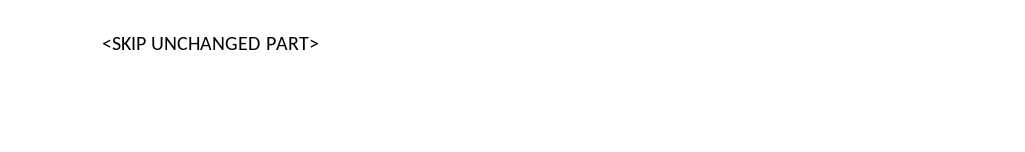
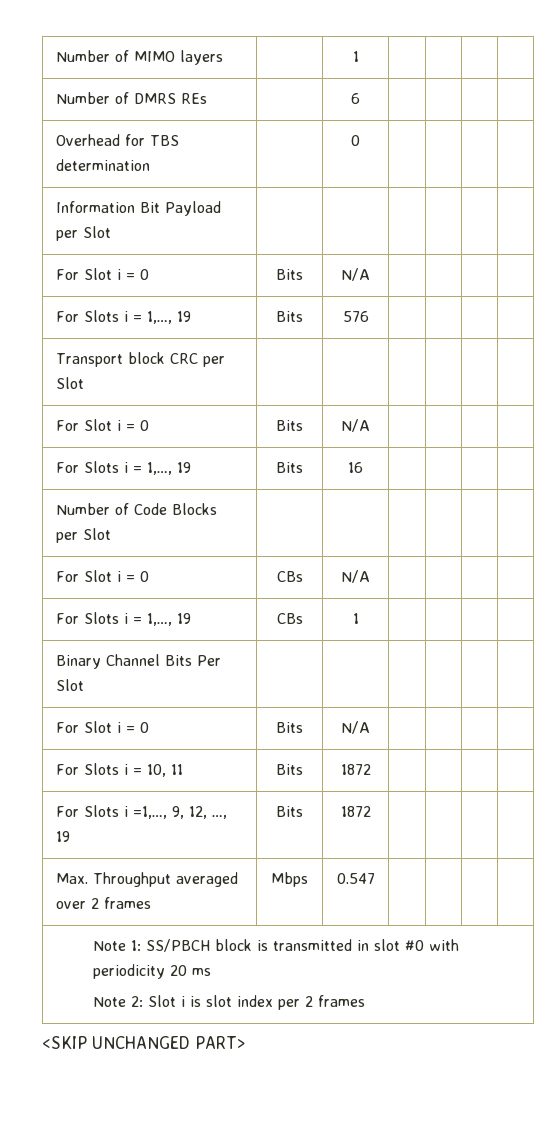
(102, 43) none -> [55,50,223,65] [352,51,359,62] [55,92,207,104] [351,93,360,104] [55,134,179,146] [55,159,150,171] [351,135,360,146] [55,201,221,216] [55,226,111,241] [55,268,149,280] [276,269,303,280] [341,268,370,281] [55,310,191,324] [276,311,303,322] [342,311,369,322] [55,352,225,367] [55,377,84,389] [55,419,149,431] [276,420,303,431] [341,419,370,432] [55,461,191,475] [276,462,303,473] [348,462,363,473] [55,503,217,515] [55,528,111,543] [55,570,149,582] [276,571,303,582] [341,570,370,583] [55,612,191,626] [276,613,303,624] [352,613,359,624] [55,654,221,669] [55,679,84,691] [55,721,149,733] [276,722,303,733] [341,721,370,734] [55,763,183,777] [276,764,303,775] [340,764,371,775] [55,805,227,819] [55,831,70,842] [276,806,303,817] [340,806,371,817] [55,872,238,887] [55,897,151,909] [271,872,308,887] [336,873,375,884] [92,939,459,952] [92,964,211,979] [92,995,365,1010] Number of MIMO layers | | 1 | | | | // Number of DMRS REs | | 6 | | | | // Overhead for TBS determination | | 0 | | | | // Information Bit Payload per Slot | | | | | | // For Slot i = 0 | Bits | N/A | | | | // For Slots i = 1,…, 19 | Bits | 576 | | | | // Transport block CRC per Slot | | | | | | // For Slot i = 0 | Bits | N/A | | | | // For Slots i = 1,…, 19 | Bits | 16 | | | | // Number of Code Blocks per Slot | | | | | | // For Slot i = 0 | CBs | N/A | | | | // For Slots i = 1,…, 19 | CBs | 1 | | | | // Binary Channel Bits Per Slot | | | | | | // For Slot i = 0 | Bits | N/A | | | | // For Slots i = 10, 11 | Bits | 1872 | | | | // For Slots i =1,…, 9, 12, …, 19 | Bits | 1872 | | | | // Max. Throughput averaged over 2 frames | Mbps | 0.547 | | | | // Note 1: SS/PBCH block is transmitted in slot #0 with periodicity 20 ms // Note 2: Slot i is slot index per 2 frames //

